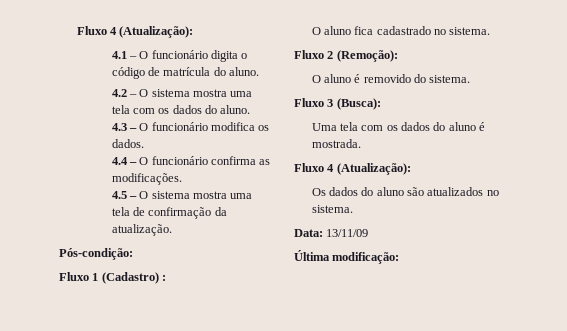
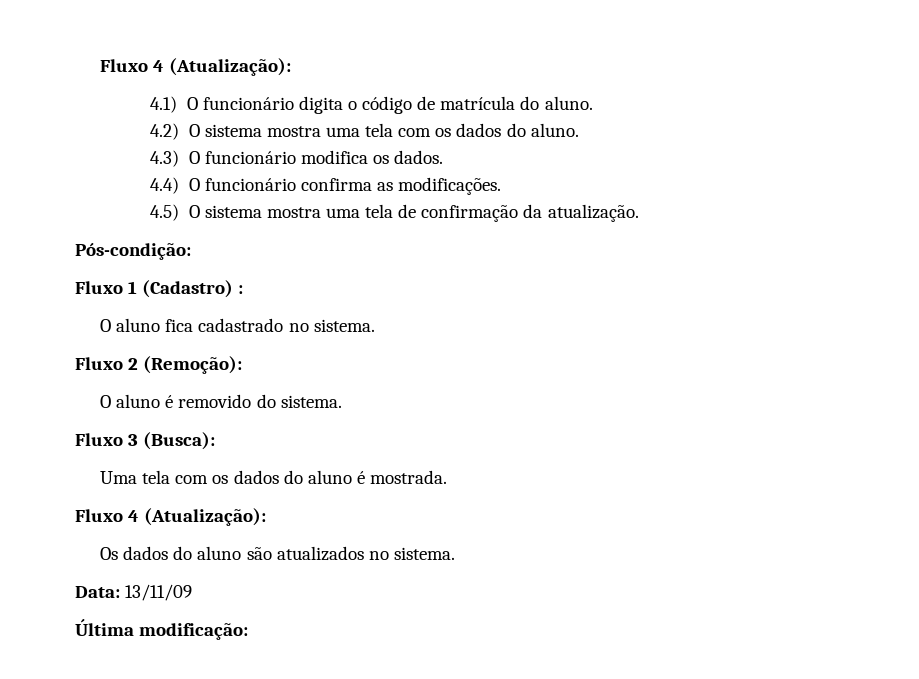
[76,26,194,38] [111,51,137,59] Fluxo 4 (Atualização): // 4.1 – -> [100,58,292,76] [150,96,178,113] Fluxo 4 (Atualização): // 4.1)
[111,89,137,97] 4.2 – -> [150,123,180,140] 4.2)
[111,123,137,131] 4.3 – -> [150,150,180,167] 4.3)
[111,157,137,165] 4.4 – -> [150,177,180,194] 4.4)
[111,191,137,199] 4.5 – -> [150,204,180,221] 4.5)

